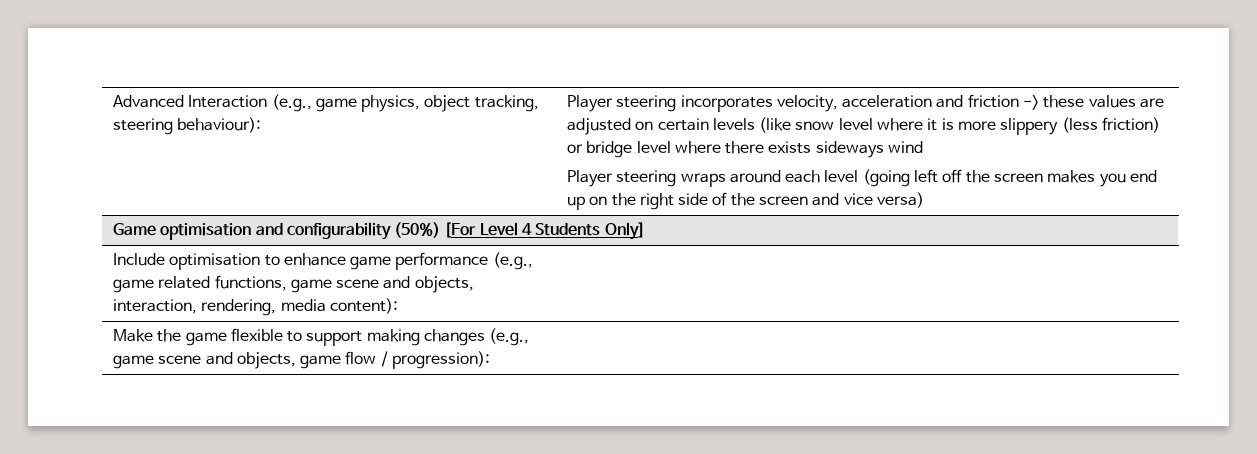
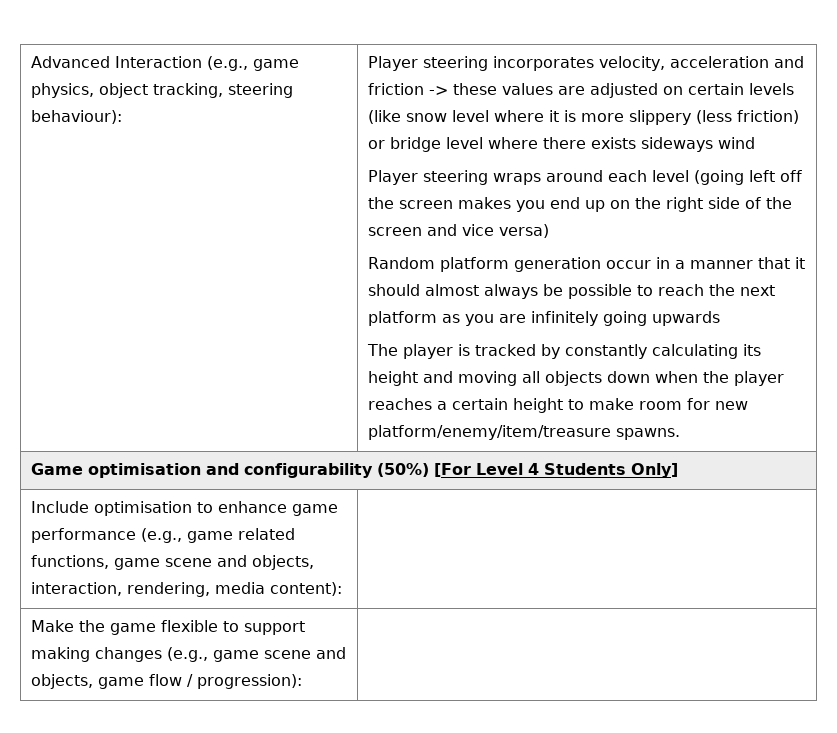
(925, 200) none -> [368,257,806,272] [368,284,776,299] [368,311,721,326] [367,344,762,359] [368,371,785,386] [368,398,749,413] [368,425,681,440] // Random platform generation occur in a manner that it should almost always be possible to reach the next platform as you are infinitely going upwards // The player is tracked by constantly calculating its height and moving all objects down when the player reaches a certain height to make room for new platform/enemy/item/treasure spawns.

